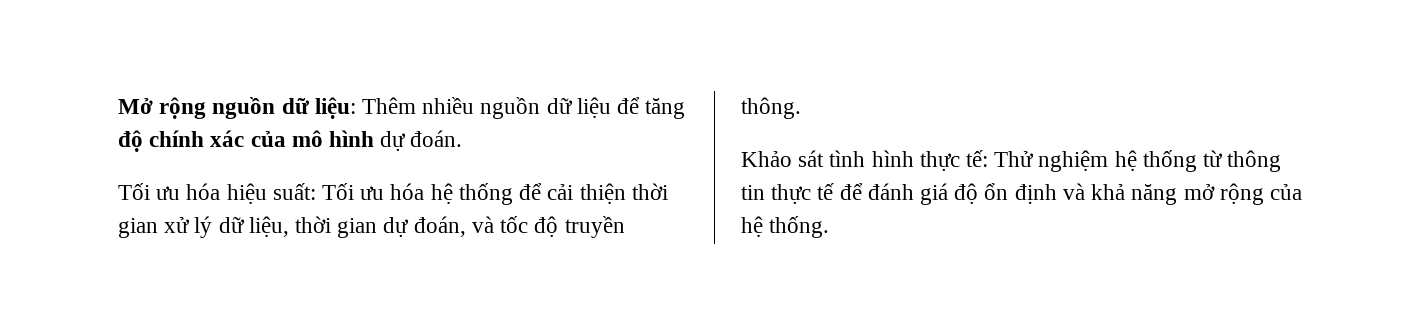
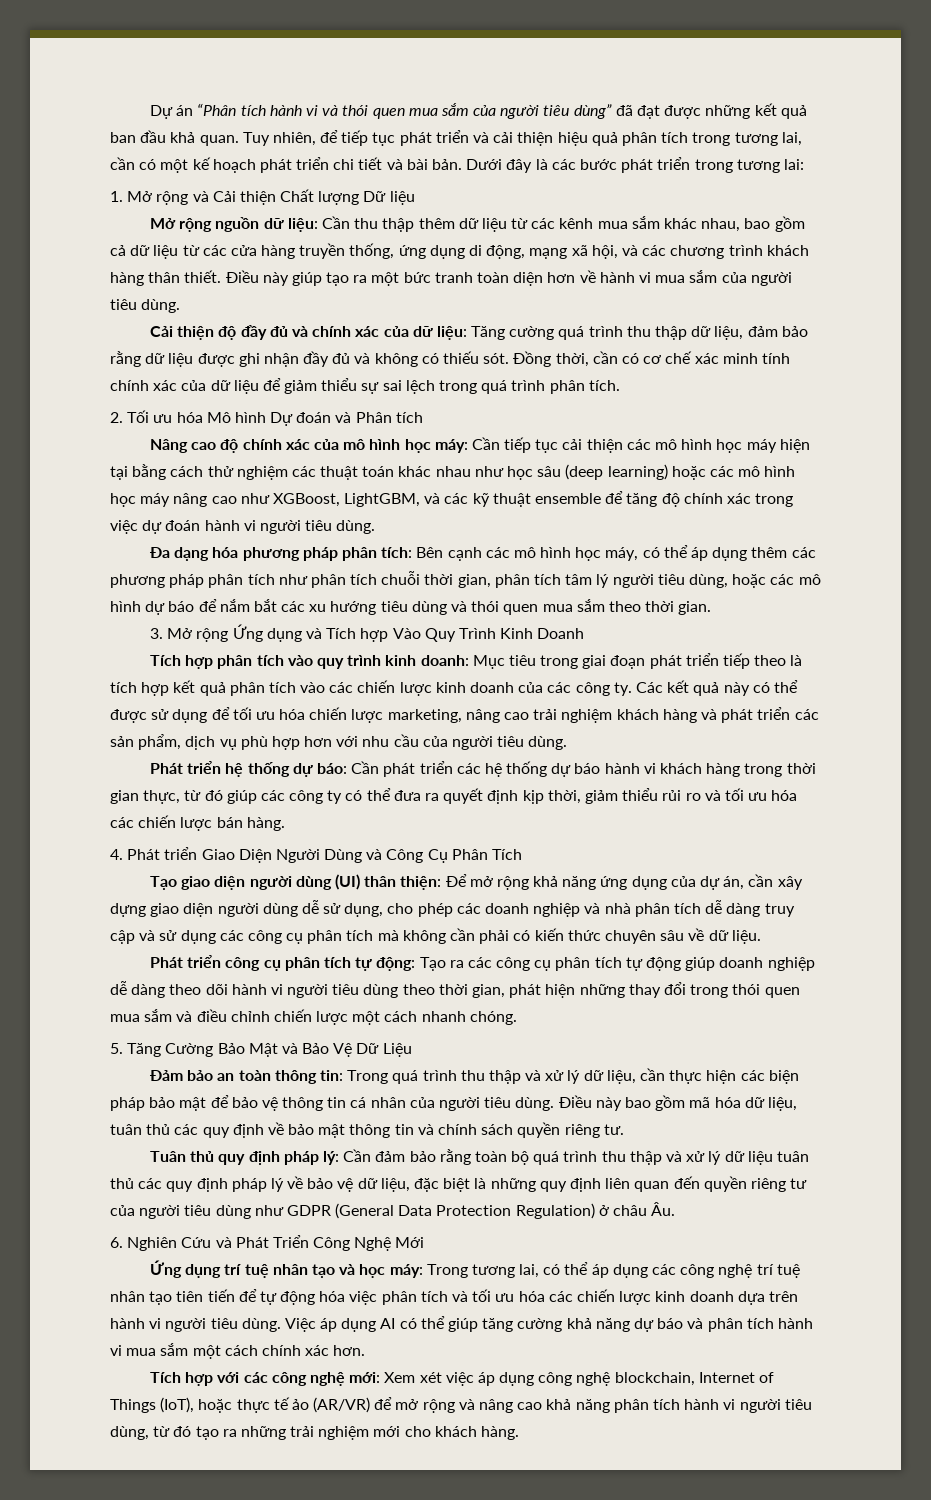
(118, 106) none -> [150,103,807,119] [110,130,802,146] [110,157,804,173] [110,189,415,205] Dự án “Phân tích hành vi và thói quen mua sắm của người tiêu dùng” đã đạt được những kết quả ban đầu khả quan. Tuy nhiên, để tiếp tục phát triển và cải thiện hiệu quả phân tích trong tương lai, cần có một kế hoạch phát triển chi tiết và bài bản. Dưới đây là các bước phát triển trong tương lai: // 1. Mở rộng và Cải thiện Chất lượng Dữ liệu //
[362,97,686,119] Thêm nhiều nguồn dữ liệu để tăng -> [321,216,805,232] [110,243,809,259] [110,270,792,286] [110,299,181,313] [150,325,808,340] [110,351,790,367] [110,378,620,394] [110,410,423,426] [150,439,217,453] Cần thu thập thêm dữ liệu từ các kênh mua sắm khác nhau, bao gồm cả dữ liệu từ các cửa hàng truyền thống, ứng dụng di động, mạng xã hội, và các chương trình khách hàng thân thiết. Điều này giúp tạo ra một bức tranh toàn diện hơn về hành vi mua sắm của người tiêu dùng. // Cải thiện độ đầy đủ và chính xác của dữ liệu: Tăng cường quá trình thu thập dữ liệu, đảm bảo rằng dữ liệu được ghi nhận đầy đủ và không có thiếu sót. Đồng thời, cần có cơ chế xác minh tính chính xác của dữ liệu để giảm thiểu sự sai lệch trong quá trình phân tích. // 2. Tối ưu hóa Mô hình Dự đoán và Phân tích // Nâng cao
[380,130,463,151] [118,183,668,205] [118,216,625,238] [741,97,801,119] [741,150,1282,172] [741,183,1302,205] [741,216,830,238] dự đoán. // Tối ưu hóa hiệu suất: Tối ưu hóa hệ thống để cải thiện thời gian xử lý dữ liệu, thời gian dự đoán, và tốc độ truyền thông. // Khảo sát tình hình thực tế: Thử nghiệm hệ thống từ thông tin thực tế để đánh giá độ ổn định và khả năng mở rộng của hệ thống. -> [404,437,810,453] [110,464,796,480] [110,491,794,507] [110,520,376,534] [149,545,816,561] [110,571,821,588] [110,599,712,615] [150,624,585,642] [150,653,803,669] [110,680,798,696] [110,707,819,723] [110,734,568,750] [150,761,816,777] [110,788,798,804] [110,815,285,831] [110,847,523,863] [150,874,803,890] [110,900,795,917] [110,928,761,944] [150,955,815,971] [110,981,800,998] [110,1009,517,1025] [110,1043,412,1057] [149,1068,799,1084] [110,1095,797,1111] [110,1122,624,1138] [150,1149,809,1165] [110,1176,808,1192] [110,1202,676,1219] [110,1235,425,1251] [150,1260,800,1278] [110,1289,798,1305] [110,1316,813,1332] [110,1343,366,1359] [150,1372,774,1386] [110,1397,812,1413] [110,1426,520,1440] học máy: Cần tiếp tục cải thiện các mô hình học máy hiện tại bằng cách thử nghiệm các thuật toán khác nhau như học sâu (deep learning) hoặc các mô hình học máy nâng cao như XGBoost, LightGBM, và các kỹ thuật ensemble để tăng độ chính xác trong việc dự đoán hành vi người tiêu dùng. // Đa dạng hóa phương pháp phân tích: Bên cạnh các mô hình học máy, có thể áp dụng thêm các phương pháp phân tích như phân tích chuỗi thời gian, phân tích tâm lý người tiêu dùng, hoặc các mô hình dự báo để nắm bắt các xu hướng tiêu dùng và thói quen mua sắm theo thời gian. // 3. Mở rộng Ứng dụng và Tích hợp Vào Quy Trình Kinh Doanh // Tích hợp phân tích vào quy trình kinh doanh: Mục tiêu trong giai đoạn phát triển tiếp theo là tích hợp kết quả phân tích vào các chiến lược kinh doanh của các công ty. Các kết quả này có thể được sử dụng để tối ưu hóa chiến lược marketing, nâng cao trải nghiệm khách hàng và phát triển các sản phẩm, dịch vụ phù hợp hơn với nhu cầu của người tiêu dùng. // Phát triển hệ thống dự báo: Cần phát triển các hệ thống dự báo hành vi khách hàng trong thời gian thực, từ đó giúp các công ty có thể đưa ra quyết định kịp thời, giảm thiểu rủi ro và tối ưu hóa các chiến lược bán hàng. // 4. Phát triển Giao Diện Người Dùng và Công Cụ Phân Tích // Tạo giao diện người dùng (UI) thân thiện: Để mở rộng khả năng ứng dụng của dự án, cần xây dựng giao diện người dùng dễ sử dụng, cho phép các doanh nghiệp và nhà phân tích dễ dàng truy cập và sử dụng các công cụ phân tích mà không cần phải có kiến thức chuyên sâu về dữ liệu. // Phát triển công cụ phân tích tự động: Tạo ra các công cụ phân tích tự động giúp doanh nghiệp dễ dàng theo dõi hành vi người tiêu dùng theo thời gian, phát hiện những thay đổi trong thói quen mua sắm và điều chỉnh chiến lược một cách nhanh chóng. // 5. Tăng Cường Bảo Mật và Bảo Vệ Dữ Liệu // Đảm bảo an toàn thông tin: Trong quá trình thu thập và xử lý dữ liệu, cần thực hiện các biện pháp bảo mật để bảo vệ thông tin cá nhân của người tiêu dùng. Điều này bao gồm mã hóa dữ liệu, tuân thủ các quy định về bảo mật thông tin và chính sách quyền riêng tư. // Tuân thủ quy định pháp lý: Cần đảm bảo rằng toàn bộ quá trình thu thập và xử lý dữ liệu tuân thủ các quy định pháp lý về bảo vệ dữ liệu, đặc biệt là những quy định liên quan đến quyền riêng tư của người tiêu dùng như GDPR (General Data Protection Regulation) ở châu Âu. // 6. Nghiên Cứu và Phát Triển Công Nghệ Mới // Ứng dụng trí tuệ nhân tạo và học máy: Trong tương lai, có thể áp dụng các công nghệ trí tuệ nhân tạo tiên tiến để tự động hóa việc phân tích và tối ưu hóa các chiến lược kinh doanh dựa trên hành vi người tiêu dùng. Việc áp dụng AI có thể giúp tăng cường khả năng dự báo và phân tích hành vi mua sắm một cách chính xác hơn. // Tích hợp với các công nghệ mới: Xem xét việc áp dụng công nghệ blockchain, Internet of Things (IoT), hoặc thực tế ảo (AR/VR) để mở rộng và nâng cao khả năng phân tích hành vi người tiêu dùng, từ đó tạo ra những trải nghiệm mới cho khách hàng.

